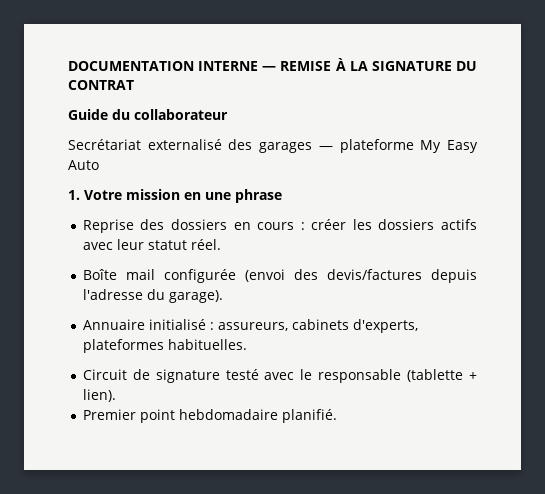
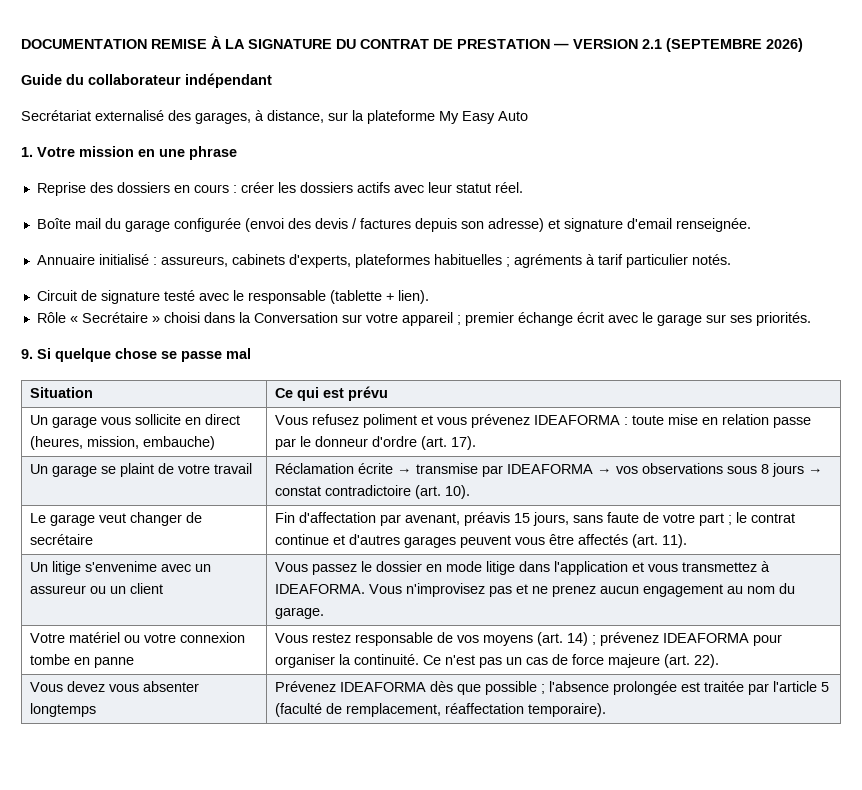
[198,61,277,71] INTERNE — -> (147, 44) none
(134, 85) none -> [433,38,803,52] DE PRESTATION — VERSION 2.1 (SEPTEMBRE 2026)
(228, 114) none -> [185,73,272,88] indépendant
[259,142,333,153] garages — -> [195,110,364,124] garages, à distance, sur la
(155, 274) none -> [104,218,170,232] du garage
[326,269,477,283] [82,289,223,303] devis/factures depuis l'adresse du garage). -> [314,218,751,232] devis / factures depuis son adresse) et signature d'email renseignée.
[167,339,247,350] habituelles. -> [433,254,731,268] habituelles ; agréments à tarif particulier notés.
[82,409,337,423] Premier point hebdomadaire planifié. -> [36,312,811,326] [21,348,251,362] [29,387,93,398] [274,386,388,401] [29,414,240,428] [29,436,215,450] [274,414,811,428] [274,436,476,450] [29,463,252,477] [274,463,823,477] [274,485,470,499] [29,512,202,526] [29,534,93,545] [274,512,795,526] [274,534,687,548] [29,561,211,575] [29,583,163,594] [274,561,770,575] [274,583,795,597] [274,607,324,619] [29,632,245,643] [29,654,134,668] [274,632,782,646] [274,654,719,668] [29,681,199,692] [29,703,96,717] [274,681,829,695] [274,703,606,717] Rôle « Secrétaire » choisi dans la Conversation sur votre appareil ; premier échange écrit avec le garage sur ses priorités. // 9. Si quelque chose se passe mal // Situation | Ce qui est prévu // Un garage vous sollicite en direct (heures, mission, embauche) | Vous refusez poliment et vous prévenez IDEAFORMA : toute mise en relation passe par le donneur d'ordre (art. 17). // Un garage se plaint de votre travail | Réclamation écrite → transmise par IDEAFORMA → vos observations sous 8 jours → constat contradictoire (art. 10). // Le garage veut changer de secrétaire | Fin d'affectation par avenant, préavis 15 jours, sans faute de votre part ; le contrat continue et d'autres garages peuvent vous être affectés (art. 11). // Un litige s'envenime avec un assureur ou un client | Vous passez le dossier en mode litige dans l'application et vous transmettez à IDEAFORMA. Vous n'improvisez pas et ne prenez aucun engagement au nom du garage. // Votre matériel ou votre connexion tombe en panne | Vous restez responsable de vos moyens (art. 14) ; prévenez IDEAFORMA pour organiser la continuité. Ce n'est pas un cas de force majeure (art. 22). // Vous devez vous absenter longtemps | Prévenez IDEAFORMA dès que possible ; l'absence prolongée est traitée par l'article 5 (faculté de remplacement, réaffectation temporaire).

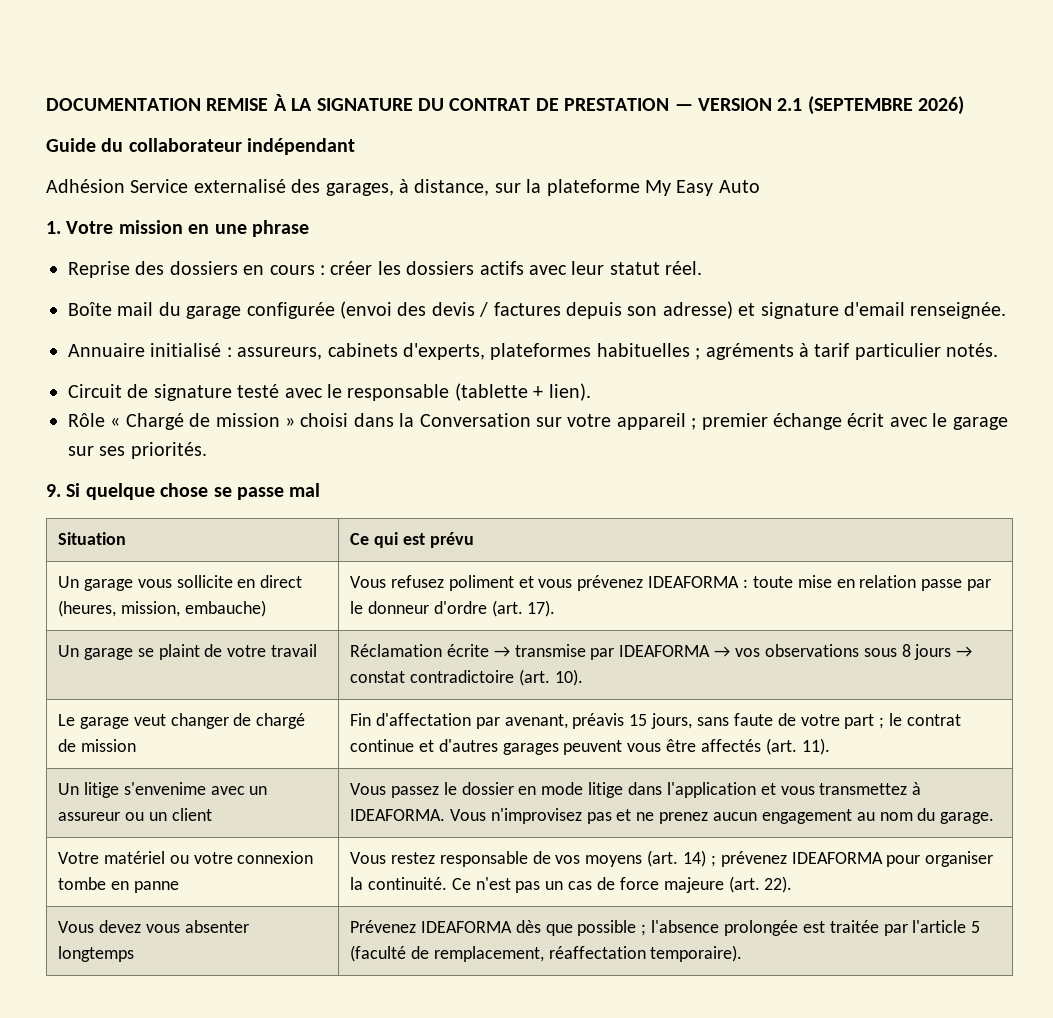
[21,110,91,121] Secrétariat -> [46,179,189,193] Adhésion Service
[81,312,148,323] Secrétaire -> [125,413,280,430] Chargé de mission
[29,534,93,545] secrétaire -> [256,713,306,729] [58,739,136,752] chargé de mission

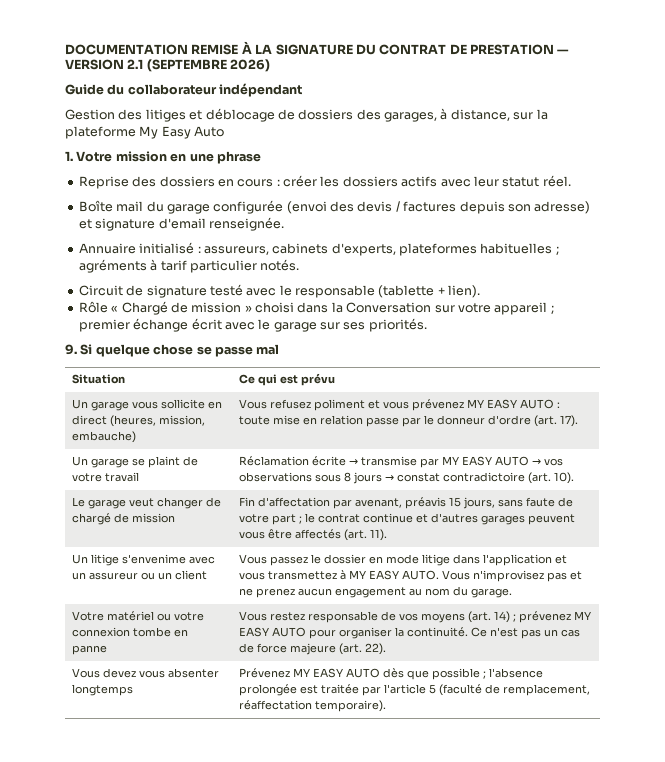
[46,179,286,193] Adhésion Service externalisé -> [65,108,354,122] Gestion des litiges et déblocage de dossiers
[648,576,740,588] IDEAFORMA -> [467,399,555,409] MY EASY AUTO
[619,645,711,657] IDEAFORMA -> [442,456,530,466] MY EASY AUTO
[350,809,446,821] IDEAFORMA. -> [349,570,440,580] MY EASY AUTO.
[791,852,883,864] IDEAFORMA -> [574,611,592,620] [239,627,307,637] MY EASY AUTO
[420,921,512,933] IDEAFORMA -> [293,668,381,678] MY EASY AUTO

